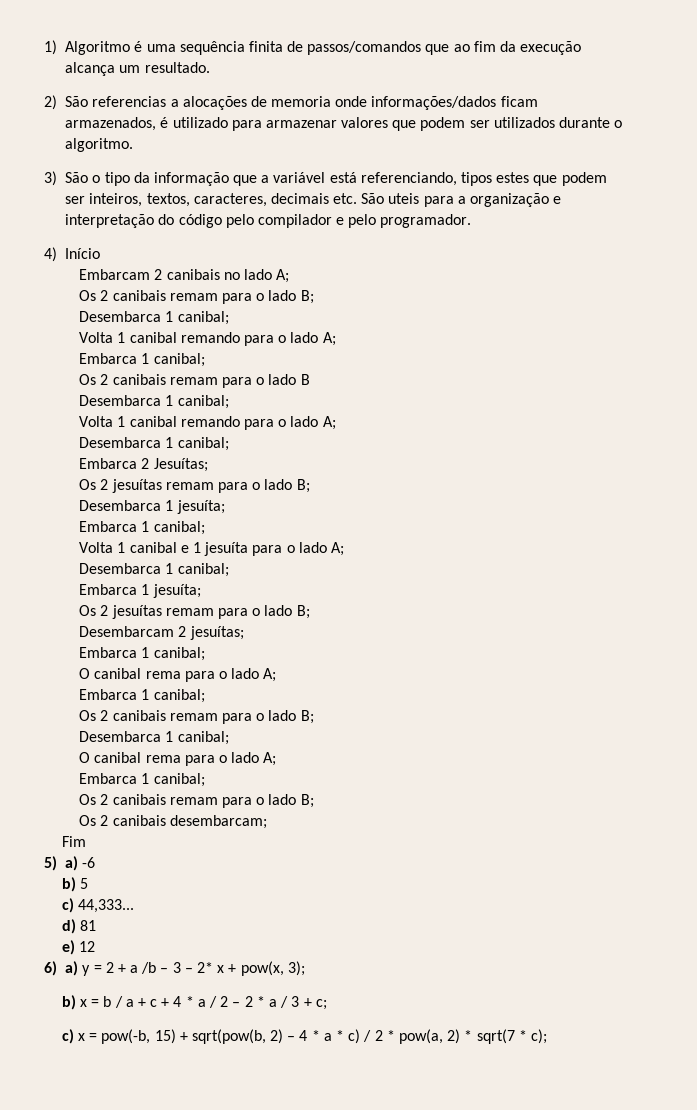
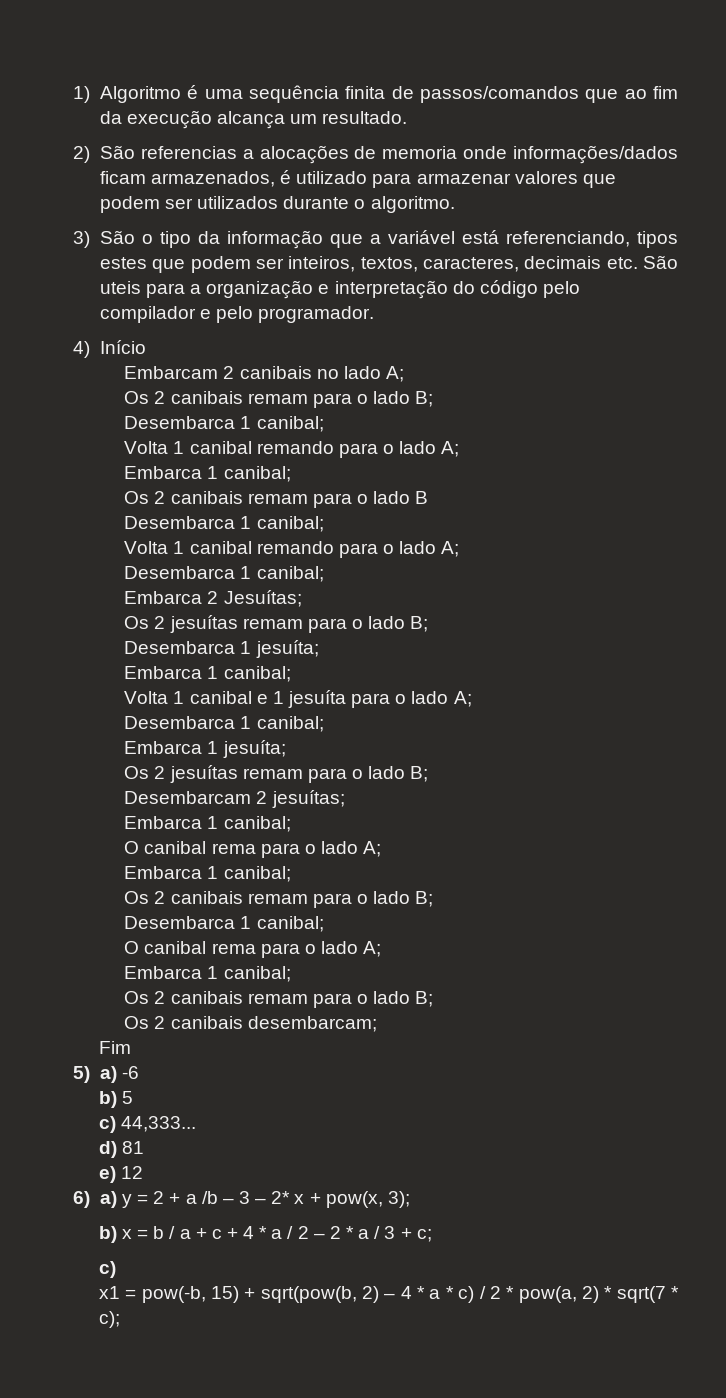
[77,1033,85,1041] x -> [98,1286,120,1299] // x1

